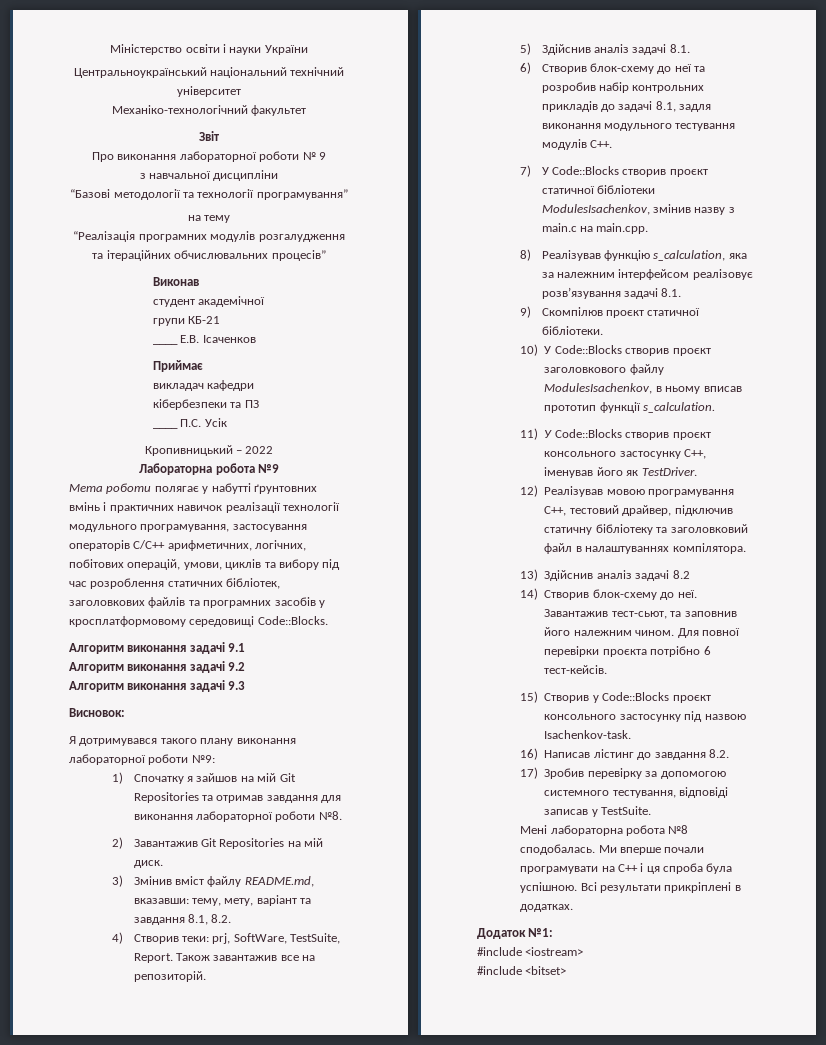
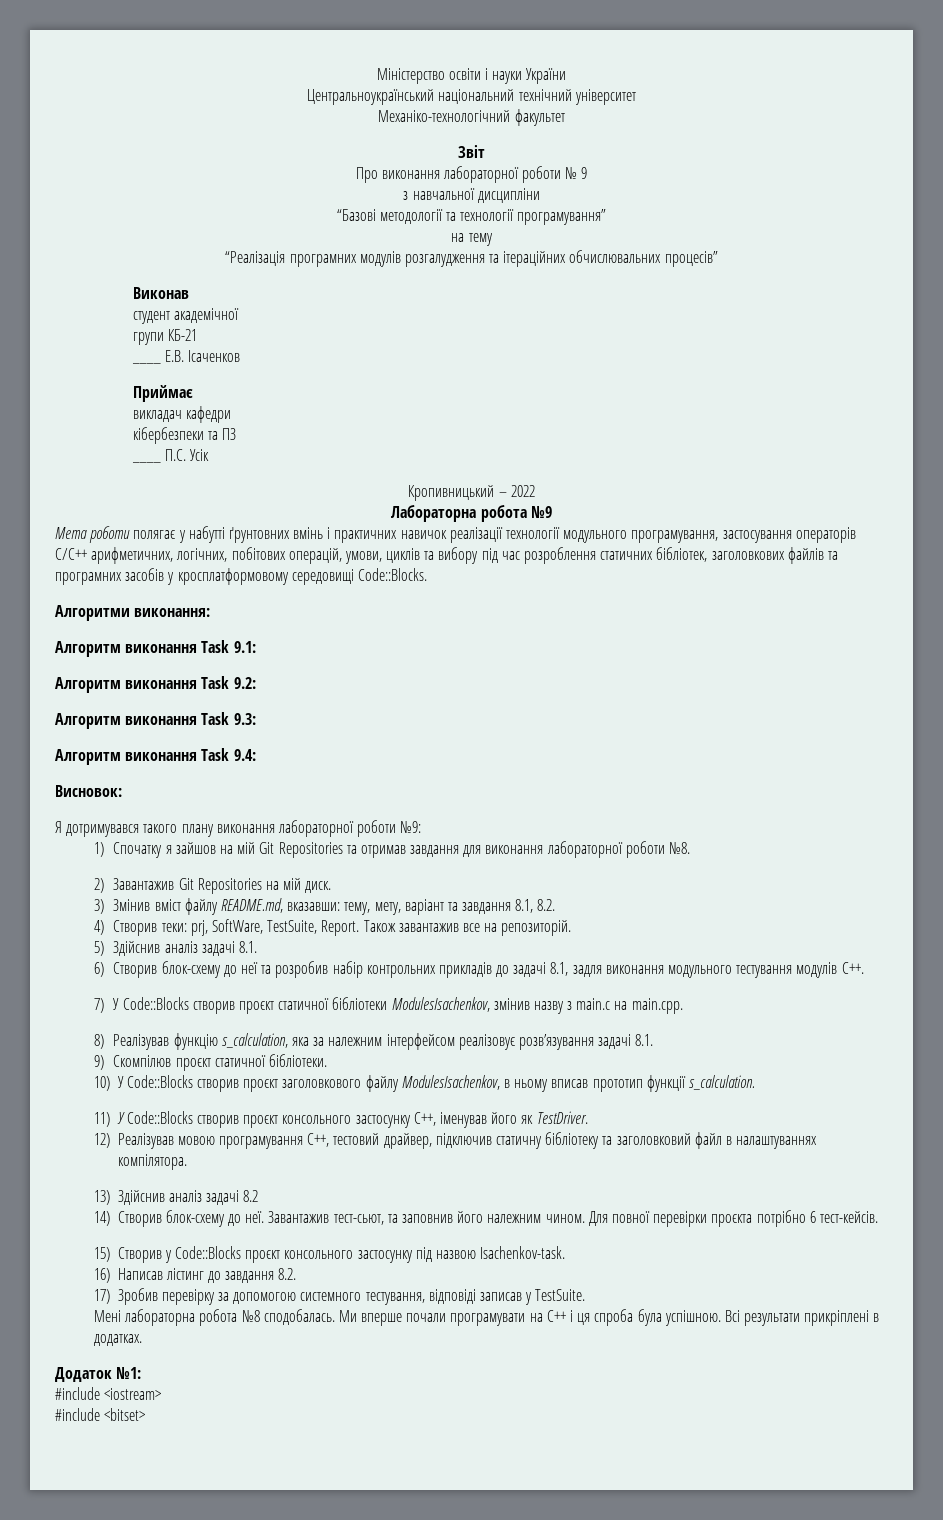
[69,642,246,654] [69,661,246,673] [69,680,246,692] Алгоритм виконання задачі 9.1 // Алгоритм виконання задачі 9.2 // Алгоритм виконання задачі 9.3 -> [55,605,211,621] [55,640,256,657] [55,676,256,693] [55,712,256,729] [55,748,256,765] Алгоритми виконання: // Алгоритм виконання Task 9.1: // Алгоритм виконання Task 9.2: // Алгоритм виконання Task 9.3: // Алгоритм виконання Task 9.4:

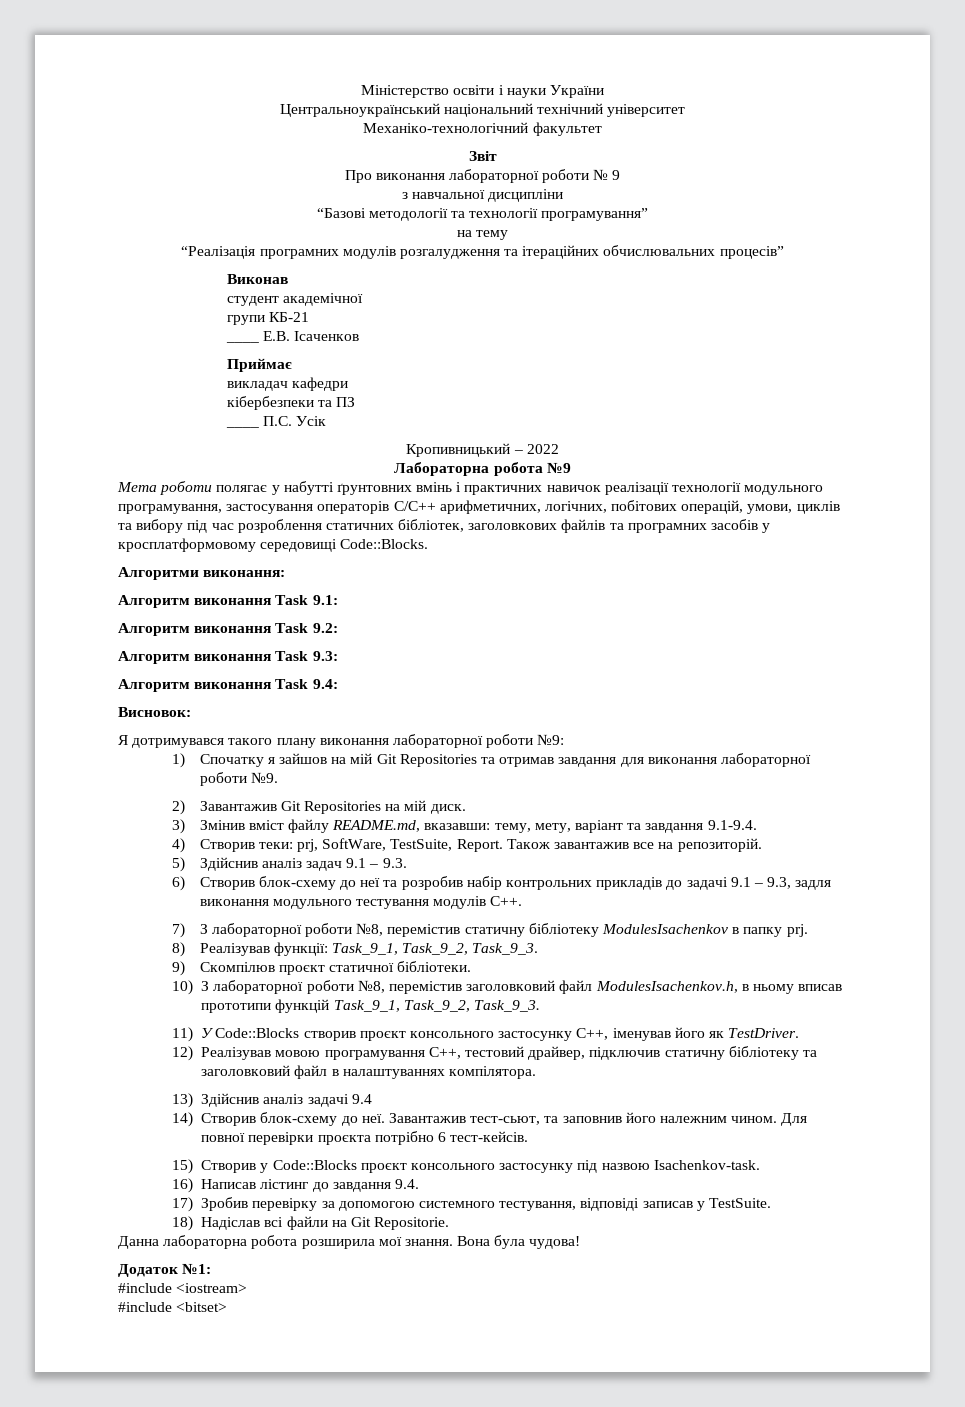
[669,842,691,854] №8. -> [250,772,278,783] №9.
[515,899,556,913] 8.1, 8.2. -> [707,820,757,830] 9.1-9.4.
[201,941,258,956] задачі 8.1. -> [306,858,407,871] задач 9.1 – 9.3.
[550,962,569,976] 8.1, -> [730,877,792,889] 9.1 – 9.3,
[113,997,683,1014] [93,1033,654,1050] У Code::Blocks створив проєкт статичної бібліотеки ModulesIsachenkov, змінив назву з main.c на main.cpp. // 8) Реалізував функцію s_calculation, яка за належним інтерфейсом реалізовує розв’язування задачі 8.1. -> [199,923,808,937] [172,942,539,957] З лабораторної роботи №8, перемістив статичну бібліотеку ModulesIsachenkov в папку prj. // 8) Реалізував функції: Task_9_1, Task_9_2, Task_9_3.
[117,1075,755,1092] У Code::Blocks створив проєкт заголовкового файлу ModulesIsachenkov, в ньому вписав прототип функції s_calculation. -> [201,980,843,994] [201,999,540,1013] З лабораторної роботи №8, перемістив заголовковий файл ModulesIsachenkov.h, в ньому вписав прототипи функцій Task_9_1, Task_9_2, Task_9_3.
[243,1190,259,1202] 8.2 -> [351,1094,372,1104] 9.4
[278,1268,297,1280] 8.2. -> [394,1179,419,1189] 9.4.
[93,1309,880,1326] [93,1334,142,1346] Мені лабораторна робота №8 сподобалась. Ми вперше почали програмувати на С++ і ця спроба була успішною. Всі результати прикріплені в додатках. -> [172,1216,450,1231] [118,1235,581,1249] 18) Надіслав всі файли на Git Repositorie. // Данна лабораторна робота розширила мої знання. Вона була чудова!

